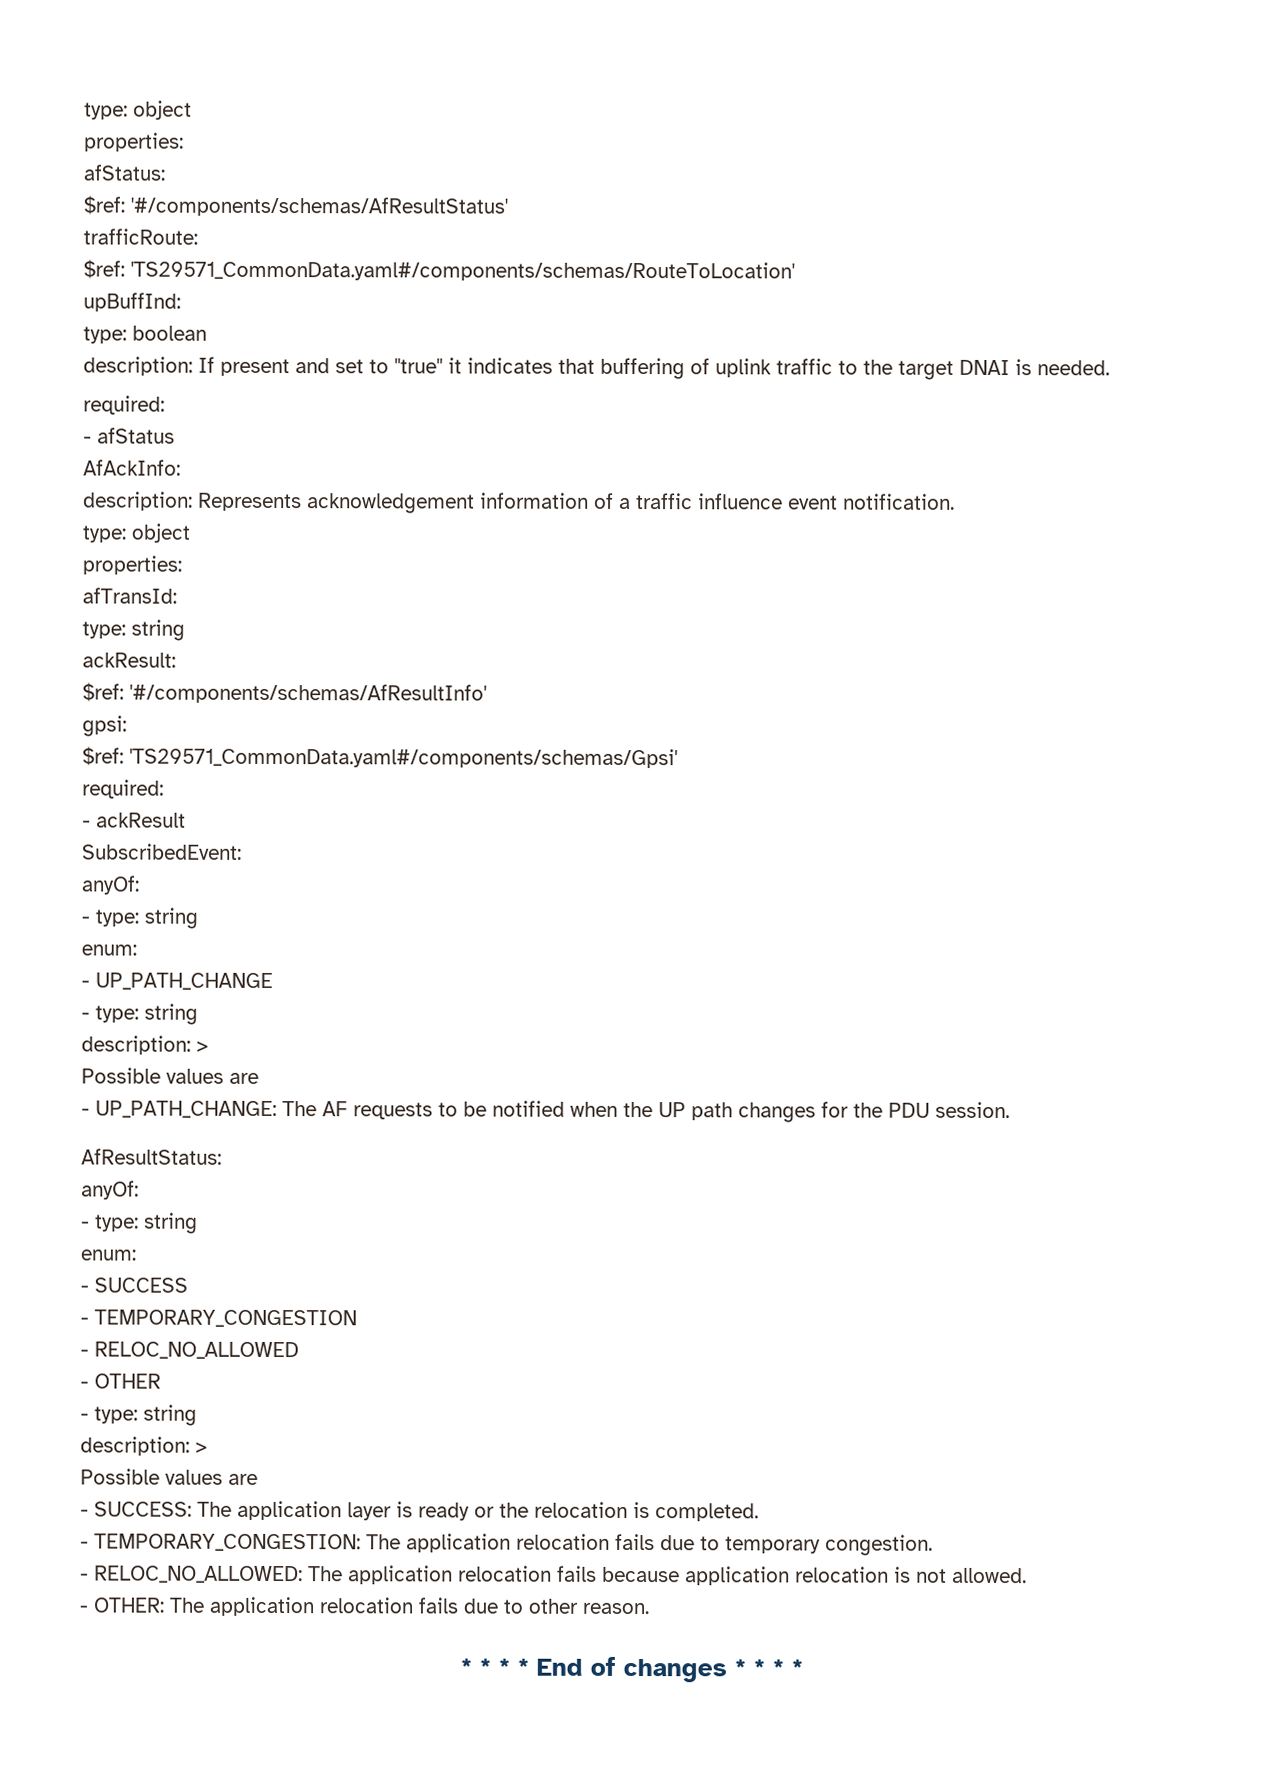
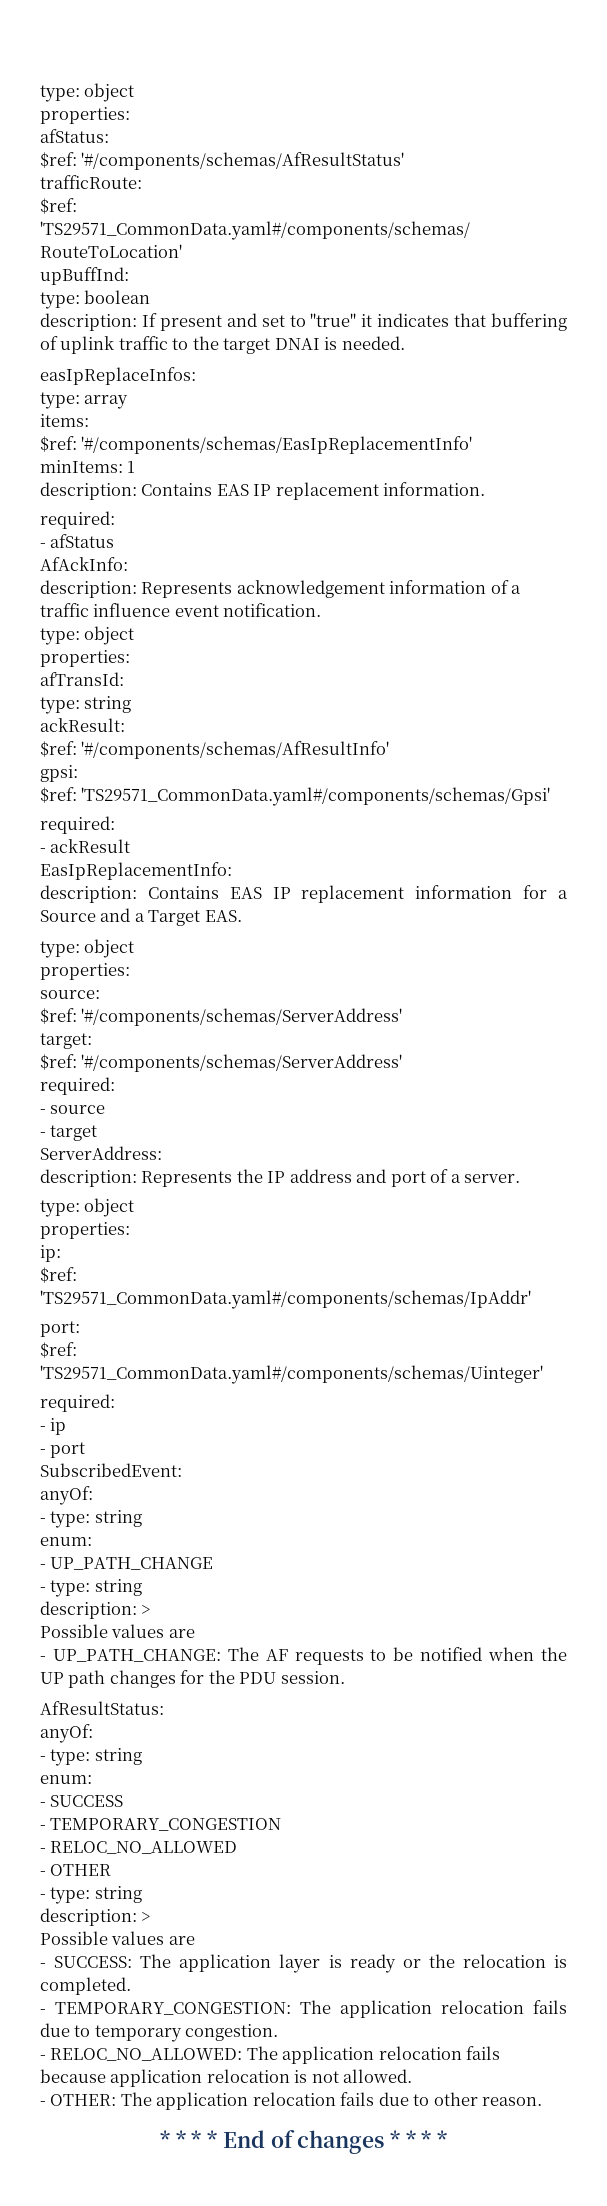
(1110, 368) none -> [40,367,196,385] [40,392,129,409] [40,414,89,427] [40,436,473,454] [40,460,136,473] [40,482,486,500] // easIpReplaceInfos: // type: array // items: // $ref: '#/components/schemas/EasIpReplacementInfo' // minItems: 1 // description: Contains EAS IP replacement information.
(186, 820) none -> [40,862,232,880] [40,885,568,903] [40,908,242,926] [40,939,135,958] [40,963,130,980] [40,990,100,999] [40,1008,403,1026] [40,1033,92,1049] [40,1054,403,1072] [40,1077,115,1095] [40,1105,106,1114] [40,1125,98,1141] [40,1146,162,1160] [40,1169,521,1187] [40,1198,135,1217] [40,1222,130,1239] [40,1245,61,1262] [40,1267,77,1283] [40,1290,531,1309] [40,1321,80,1337] [40,1342,77,1358] [40,1365,543,1384] [40,1394,115,1412] [40,1418,67,1435] [40,1442,86,1458] // EasIpReplacementInfo: // description: Contains EAS IP replacement information for a Source and a Target EAS. // type: object // properties: // source: // $ref: '#/components/schemas/ServerAddress' // target: // $ref: '#/components/schemas/ServerAddress' // required: // - source // - target // ServerAddress: // description: Represents the IP address and port of a server. // type: object // properties: // ip: // $ref: 'TS29571_CommonData.yaml#/components/schemas/IpAddr' // port: // $ref: 'TS29571_CommonData.yaml#/components/schemas/Uinteger' // required: // - ip // - port

